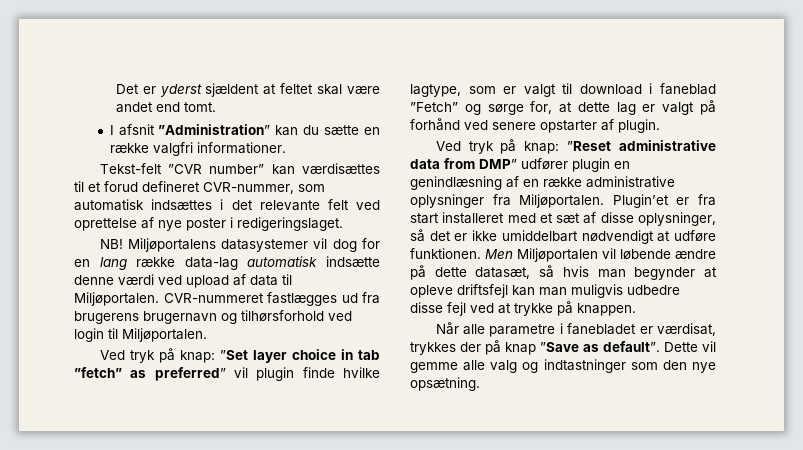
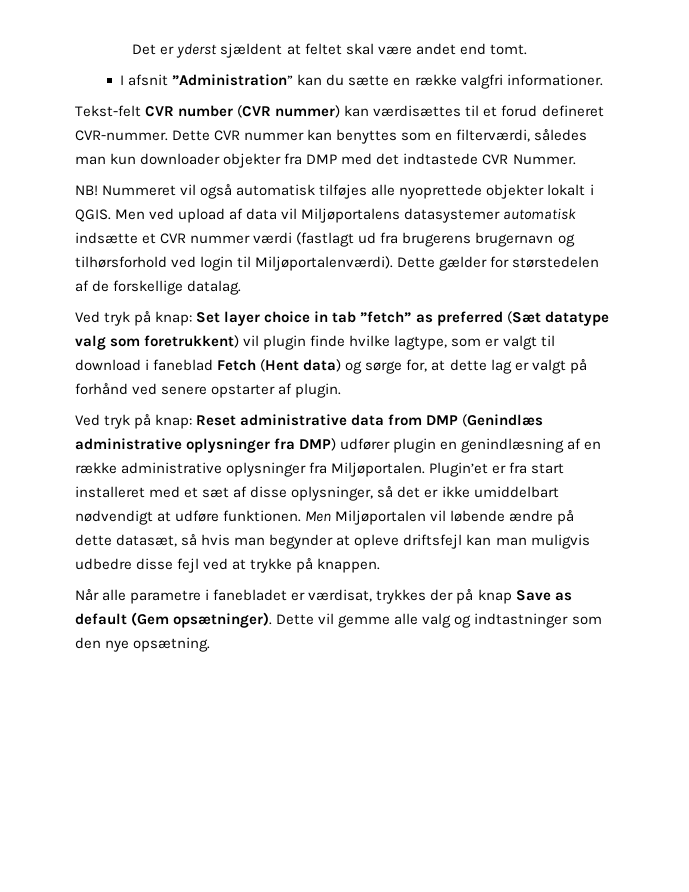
[168,164,265,174] ”CVR number” -> [145,105,341,118] CVR number (CVR nummer)
[203,182,325,194] [74,199,380,211] [74,217,343,231] [99,238,380,252] [74,256,380,270] [74,274,292,288] [74,292,337,306] CVR-nummer, som automatisk indsættes i det relevante felt ved oprettelse af nye poster i redigeringslaget. // NB! Miljøportalens datasystemer vil dog for en lang række data-lag automatisk indsætte denne værdi ved upload af data til Miljøportalen. CVR-nummeret fastlægges -> [75,128,588,144] [75,153,576,168] [75,183,594,199] [75,208,577,223] [75,232,355,247] CVR-nummer. Dette CVR nummer kan benyttes som en filterværdi, således man kun downloader objekter fra DMP med det indtastede CVR Nummer. // NB! Nummeret vil også automatisk tilføjes alle nyoprettede objekter lokalt i QGIS. Men ved upload af data vil Miljøportalens datasystemer automatisk indsætte et CVR nummer værdi (fastlagt
[122,328,207,342] [99,348,248,363] Miljøportalen. // Ved tryk på knap: ”Set -> [255,256,600,271] [75,280,242,295] [75,310,221,326] Miljøportalenværdi). Dette gælder for størstedelen af de forskellige datalag. // Ved tryk på knap: Set
[154,367,226,381] preferred” -> [436,311,609,326] [75,335,240,350] preferred (Sæt datatype valg som foretrukkent)
[410,102,458,112] ”Fetch” -> [217,359,342,372] Fetch (Hent data)
[567,141,612,151] ”Reset -> [196,415,237,426] Reset
[479,159,517,169] DMP” -> [426,414,544,427] [75,438,337,453] DMP (Genindlæs administrative oplysninger fra DMP)
[540,341,660,352] ”Save as default”. -> [515,590,572,601] [75,612,273,628] Save as default (Gem opsætninger).

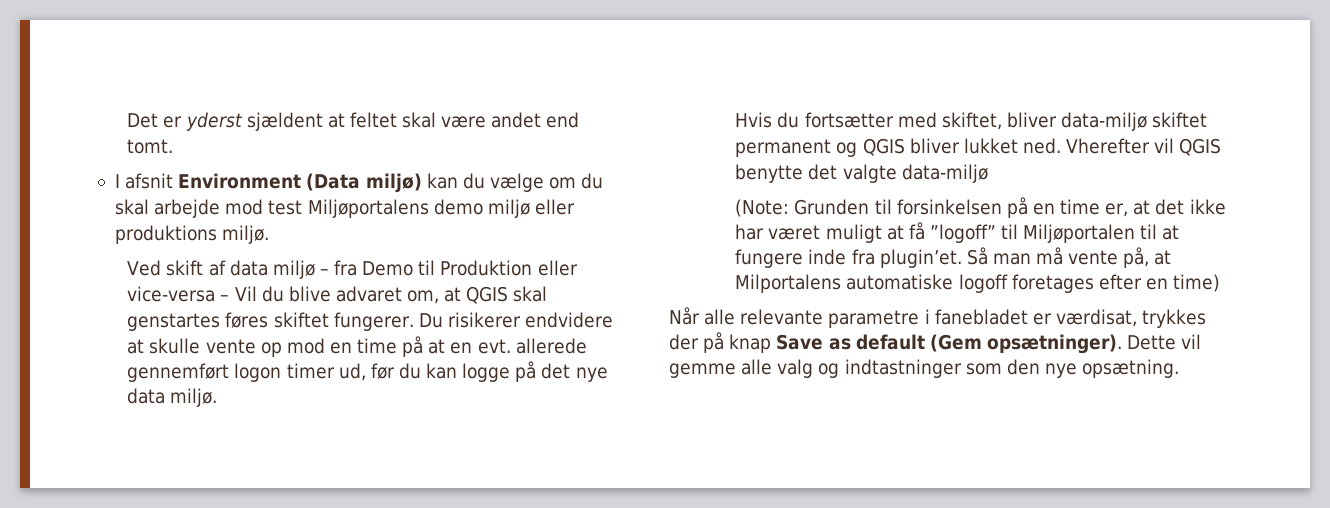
[172,74,603,89] [75,105,604,118] [75,128,588,144] [75,153,576,168] [75,183,594,199] [75,208,577,223] [75,232,575,247] [75,256,600,271] [75,280,242,295] [75,310,609,326] [75,335,555,350] [75,358,587,374] [75,382,342,398] [75,413,544,429] [75,438,602,453] [75,462,565,477] [75,485,559,501] [75,509,575,525] [75,533,590,549] [75,557,381,573] ”Administration” kan du sætte en række valgfri informationer. // Tekst-felt CVR number (CVR nummer) kan værdisættes til et forud defineret CVR-nummer. Dette CVR nummer kan benyttes som en filterværdi, således man kun downloader objekter fra DMP med det indtastede CVR Nummer. // NB! Nummeret vil også automatisk tilføjes alle nyoprettede objekter lokalt i QGIS. Men ved upload af data vil Miljøportalens datasystemer automatisk indsætte et CVR nummer værdi (fastlagt ud fra brugerens brugernavn og tilhørsforhold ved login til Miljøportalenværdi). Dette gælder for størstedelen af de forskellige datalag. // Ved tryk på knap: Set layer choice in tab ”fetch” as preferred (Sæt datatype valg som foretrukkent) vil plugin finde hvilke lagtype, som er valgt til download i faneblad Fetch (Hent data) og sørge for, at dette lag er valgt på forhånd ved senere opstarter af plugin. // Ved tryk på knap: Reset administrative data from DMP (Genindlæs administrative oplysninger fra DMP) udfører plugin en genindlæsning af en række administrative oplysninger fra Miljøportalen. Plugin’et er fra start installeret med et sæt af disse oplysninger, så det er ikke umiddelbart nødvendigt at udføre funktionen. Men Miljøportalen vil løbende ændre på dette datasæt, så hvis man begynder at opleve driftsfejl kan man muligvis udbedre disse fejl ved at trykke på knappen. -> [178,173,604,193] [115,199,575,218] [115,225,270,244] [127,260,578,279] [127,286,548,304] [127,312,614,331] [127,336,587,357] [127,361,608,382] [127,388,218,407] [735,112,1208,131] [735,138,1222,157] [735,164,988,183] [735,197,1226,218] [735,222,1180,243] [735,247,1172,268] [735,274,1221,293] Environment (Data miljø) kan du vælge om du skal arbejde mod test Miljøportalens demo miljø eller produktions miljø. // Ved skift af data miljø – fra Demo til Produktion eller vice-versa – Vil du blive advaret om, at QGIS skal genstartes føres skiftet fungerer. Du risikerer endvidere at skulle vente op mod en time på at en evt. allerede gennemført logon timer ud, før du kan logge på det nye data miljø. // Hvis du fortsætter med skiftet, bliver data-miljø skiftet permanent og QGIS bliver lukket ned. Vherefter vil QGIS benytte det valgte data-miljø // (Note: Grunden til forsinkelsen på en time er, at det ikke har været muligt at få ”logoff” til Miljøportalen til at fungere inde fra plugin’et. Så man må vente på, at Milportalens automatiske logoff foretages efter en time)
(127, 595) none -> [740,309,824,325] relevante

